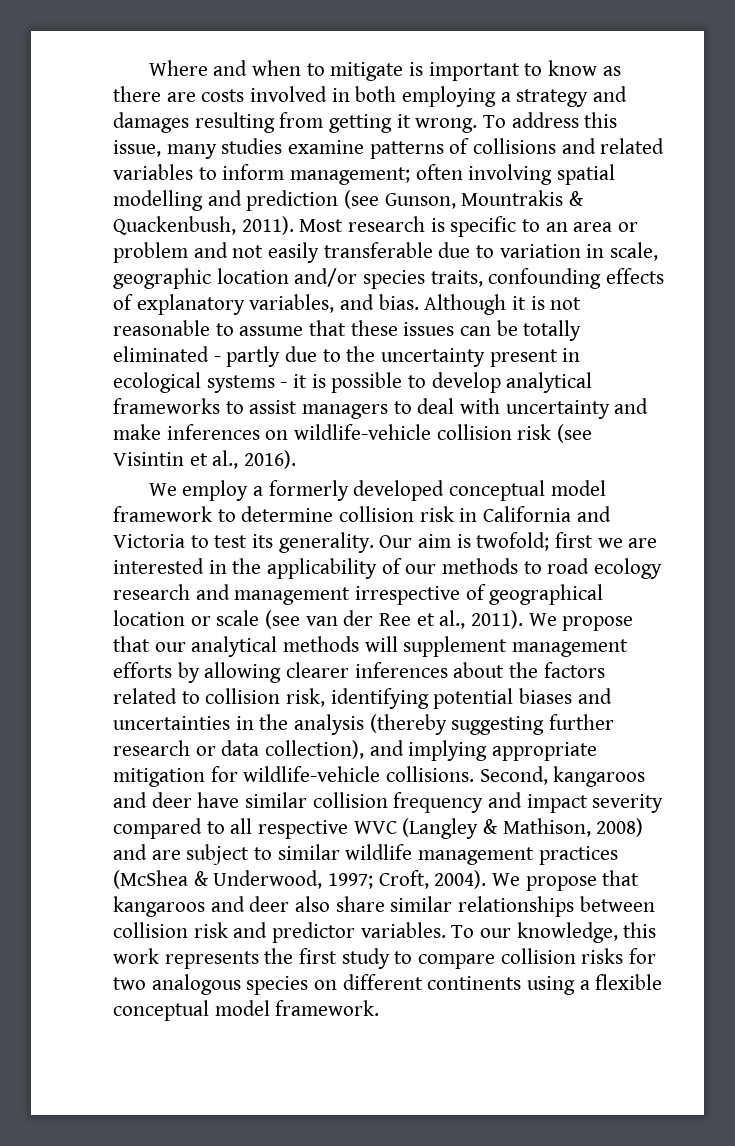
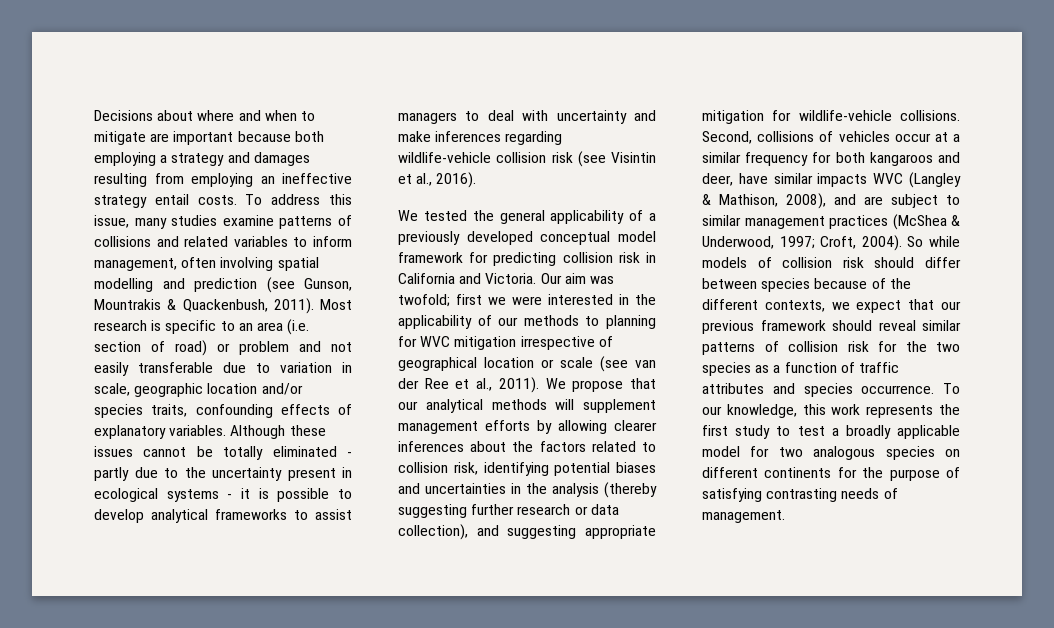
[148,60,208,76] Where -> [94,110,235,121] Decisions about where
[408,60,621,81] [113,86,350,102] is important to know as there are costs involved in -> [150,131,291,145] are important because
[329,114,478,133] getting it wrong. -> [191,173,352,187] [94,194,237,208] employing an ineffective strategy entail costs.
[290,167,411,185] management; -> [94,258,177,271] management,
(613, 227) none -> [287,319,310,335] [94,340,207,356] (i.e. section of road)
[249,294,582,315] [113,320,347,336] variables, and bias. Although it is not reasonable to assume that -> [169,425,286,439] variables. Although
[460,326,492,336] can -> [143,447,187,457] cannot
[265,430,289,440] on -> [505,131,563,145] regarding
[182,480,349,501] employ a formerly -> [423,210,656,224] [398,231,460,245] tested the general applicability of a previously
[217,506,334,522] to determine -> [469,252,557,266] for predicting
[113,532,374,553] Victoria to test its generality. -> [485,273,537,284] Victoria.
[456,534,471,548] is -> [589,276,614,284] was
[628,538,658,548] are -> [512,296,542,305] were
[547,558,663,579] [113,584,351,605] road ecology research and management -> [606,315,656,329] [398,336,517,350] planning for WVC mitigation
[408,740,488,761] implying -> [507,525,577,539] suggesting
[553,766,646,787] [113,792,192,808] kangaroos and deer -> [757,131,960,142] [702,152,960,166] [702,173,733,186] collisions of vehicles occur at a similar frequency for both kangaroos and deer,
[312,792,664,813] [113,818,349,839] collision frequency and impact severity compared to all respective -> [817,173,868,187] impacts
[596,818,644,837] 2008) -> [786,193,826,209] 2008),
[345,844,413,860] wildlife -> (741, 220) none
[492,870,640,891] [113,896,655,917] [113,922,446,943] We propose that kangaroos and deer also share similar relationships between collision risk and predictor variables. -> [907,236,960,247] [702,257,961,268] [702,278,911,292] [702,299,961,313] [702,320,961,334] [702,341,960,355] [702,362,899,376] [702,383,935,397] So while models of collision risk should differ between species because of the different contexts, we expect that our previous framework should reveal similar patterns of collision risk for the two species as a function of traffic attributes and species occurrence.
[418,948,624,969] compare collision risks -> [797,425,960,439] [702,446,740,457] test a broadly applicable model
[527,974,663,995] [113,1000,380,1021] using a flexible conceptual model framework. -> [837,467,960,481] [702,488,898,502] [702,510,785,523] for the purpose of satisfying contrasting needs of management.

